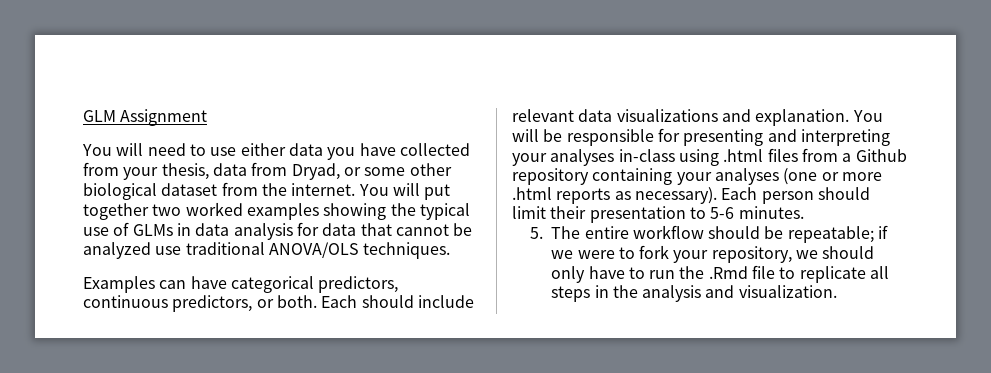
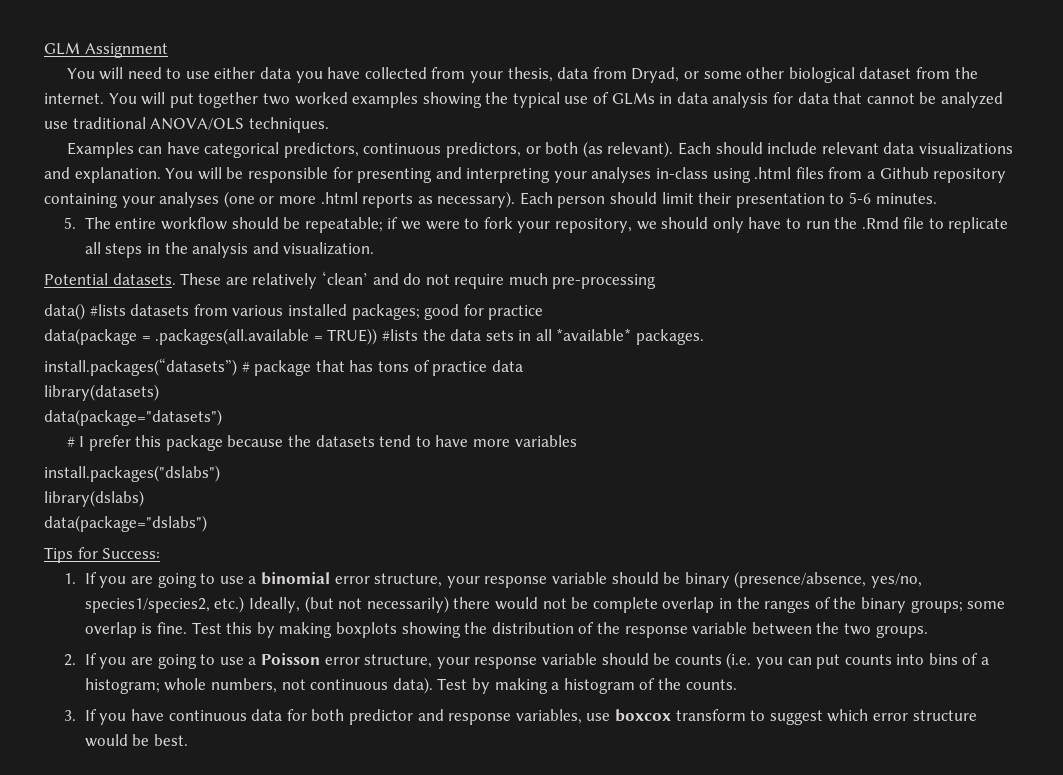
[276,295,317,308] both. -> [545,141,674,158] both (as relevant).
(837, 291) none -> [44,271,657,289] [44,303,544,320] [44,328,705,345] [44,358,523,376] [44,384,159,401] [44,409,222,426] [66,435,577,451] [44,465,220,482] [44,490,144,507] [44,515,207,532] [44,547,161,563] [64,571,922,588] [84,596,1006,613] [84,622,928,638] [64,652,990,669] [84,677,737,694] [64,709,977,725] [84,734,189,747] // Potential datasets. These are relatively ‘clean’ and do not require much pre-processing // data() #lists datasets from various installed packages; good for practice // data(package = .packages(all.available = TRUE)) #lists the data sets in all *available* packages. // install.packages(“datasets”) # package that has tons of practice data // library(datasets) // data(package="datasets") // # I prefer this package because the datasets tend to have more variables // install.packages("dslabs") // library(dslabs) // data(package="dslabs") // Tips for Success: // 1. If you are going to use a binomial error structure, your response variable should be binary (presence/absence, yes/no, species1/species2, etc.) Ideally, (but not necessarily) there would not be complete overlap in the ranges of the binary groups; some overlap is fine. Test this by making boxplots showing the distribution of the response variable between the two groups. // 2. If you are going to use a Poisson error structure, your response variable should be counts (i.e. you can put counts into bins of a histogram; whole numbers, not continuous data). Test by making a histogram of the counts. // 3. If you have continuous data for both predictor and response variables, use boxcox transform to suggest which error structure would be best.

